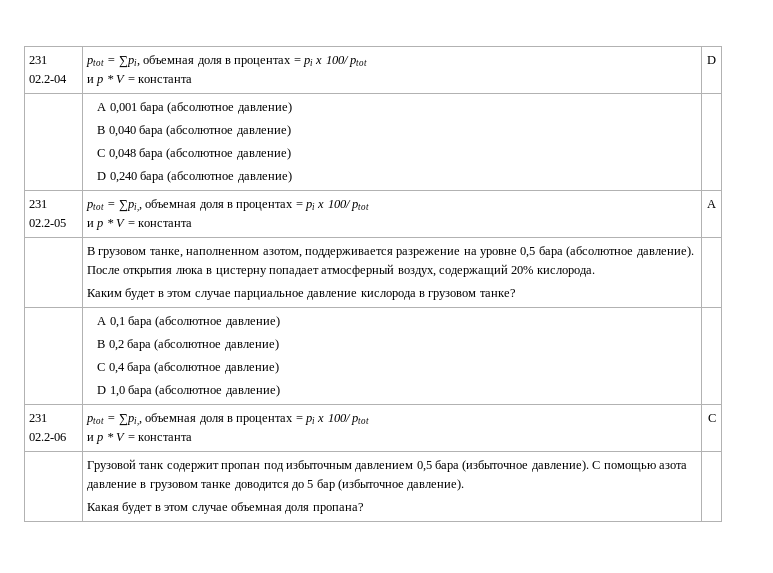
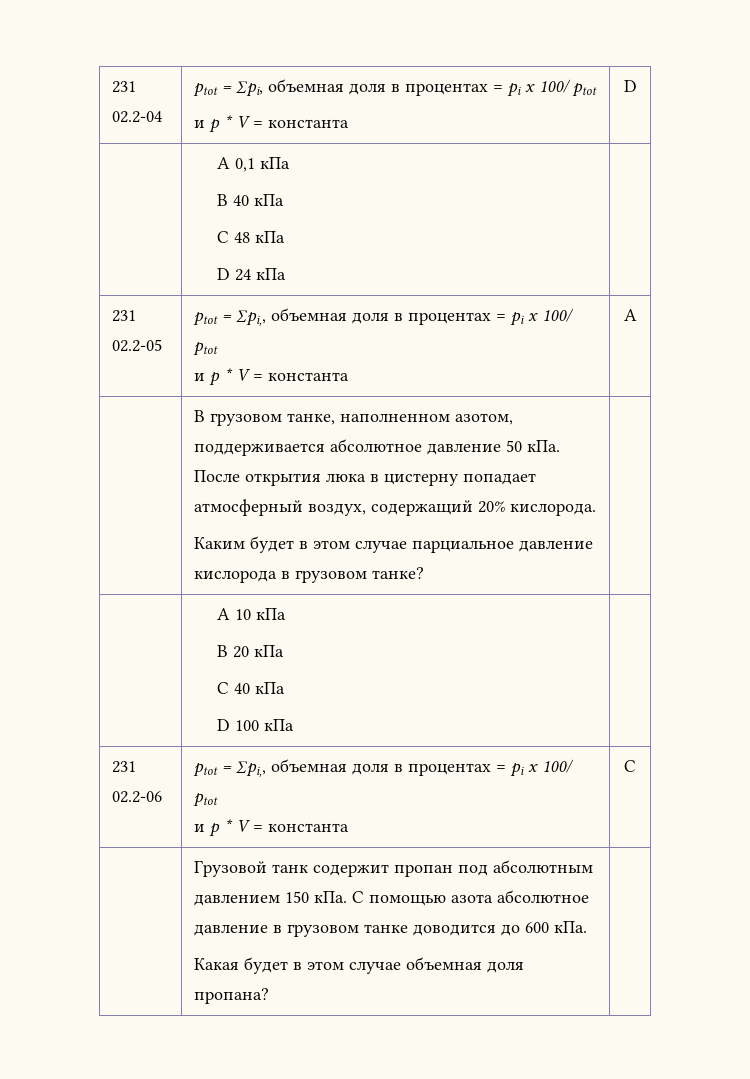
[109,102,292,114] [97,125,291,137] [97,148,291,160] [97,171,292,183] 0,001 бара (абсолютное давление) // B 0,040 бара (абсолютное давление) // C 0,048 бара (абсолютное давление) // D 0,240 бара (абсолютное давление) -> [234,157,290,172] [216,194,284,206] [216,231,285,243] [216,268,286,281] 0,1 кПа // B 40 кПа // C 48 кПа // D 24 кПа
[396,246,694,258] разрежение на уровне 0,5 бара (абсолютное давление). -> [330,439,561,455] абсолютное давление 50 кПа.
[109,316,280,328] [97,339,279,351] [97,362,279,374] [97,385,280,397] 0,1 бара (абсолютное давление) // B 0,2 бара (абсолютное давление) // C 0,4 бара (абсолютное давление) // D 1,0 бара (абсолютное давление) -> [234,608,286,620] [216,645,284,658] [216,682,285,694] [216,719,294,731] 10 кПа // B 20 кПа // C 40 кПа // D 100 кПа
[285,460,589,472] избыточным давлением 0,5 бара (избыточное давление). -> [493,860,594,873] [194,891,348,906] абсолютным давлением 150 кПа.
(687, 466) none -> [497,890,590,903] абсолютное
[307,479,465,491] 5 бар (избыточное давление). -> [525,921,588,933] 600 кПа.

